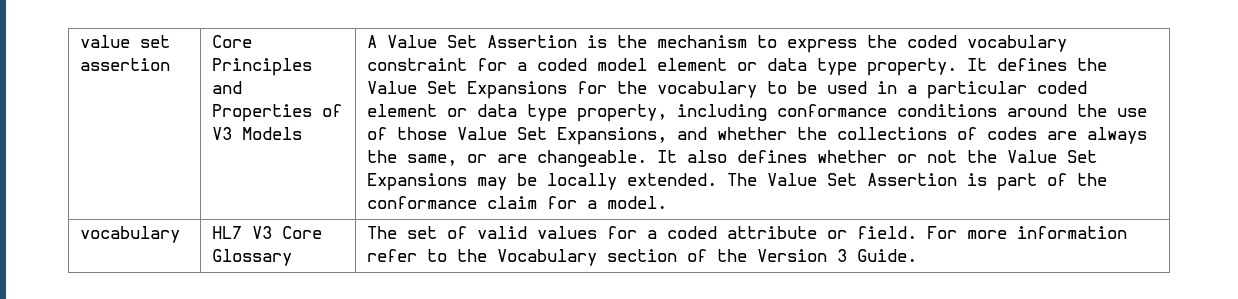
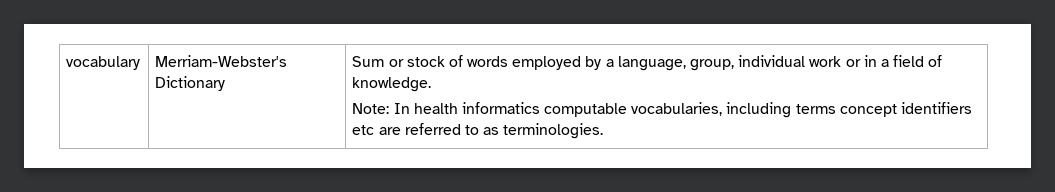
[80,35,171,48] [80,58,171,71] [212,35,253,48] [212,58,313,76] [212,81,243,94] [212,104,343,122] [212,127,303,140] [367,35,1068,53] [367,58,1108,76] [367,81,1088,99] [367,104,1148,122] [367,127,1148,145] [367,150,1098,167] [367,173,1108,191] [367,196,668,209] [80,226,181,243] [212,226,323,239] [212,249,293,266] [367,226,1128,239] [367,249,918,266] value set assertion | Core Principles and Properties of V3 Models | A Value Set Assertion is the mechanism to express the coded vocabulary constraint for a coded model element or data type property. It defines the Value Set Expansions for the vocabulary to be used in a particular coded element or data type property, including conformance conditions around the use of those Value Set Expansions, and whether the collections of codes are always the same, or are changeable. It also defines whether or not the Value Set Expansions may be locally extended. The Value Set Assertion is part of the conformance claim for a model. // vocabulary | HL7 V3 Core Glossary | The set of valid values for a coded attribute or field. For more information refer to the Vocabulary section of the Version 3 Guide. -> [66,56,141,70] [155,55,288,67] [155,76,226,91] [352,55,943,71] [352,77,432,92] [352,102,973,118] [352,123,604,139] vocabulary | Merriam-Webster's Dictionary | Sum or stock of words employed by a language, group, individual work or in a field of knowledge. // Note: In health informatics computable vocabularies, including terms concept identifiers etc are referred to as terminologies.

